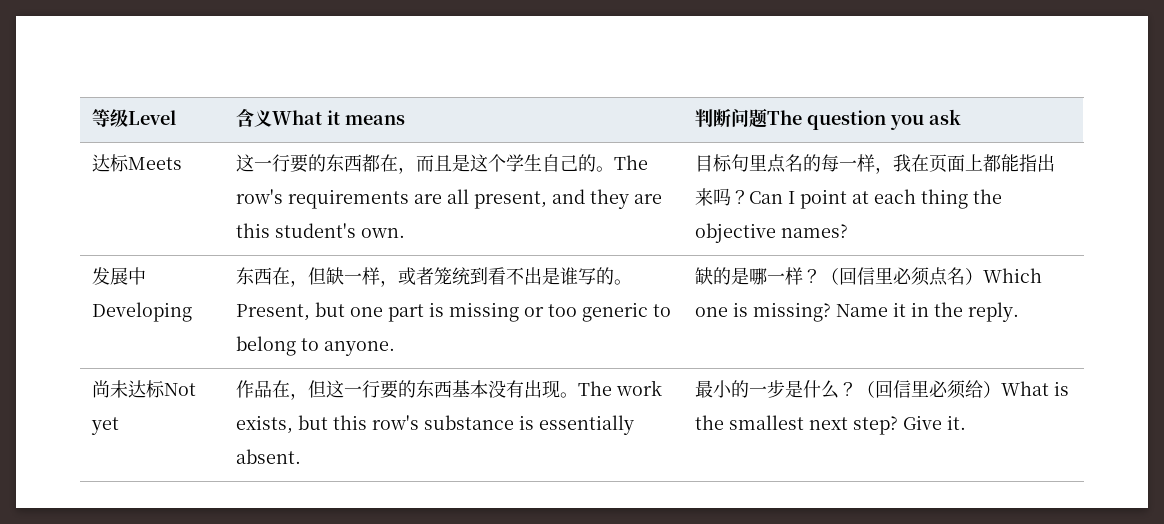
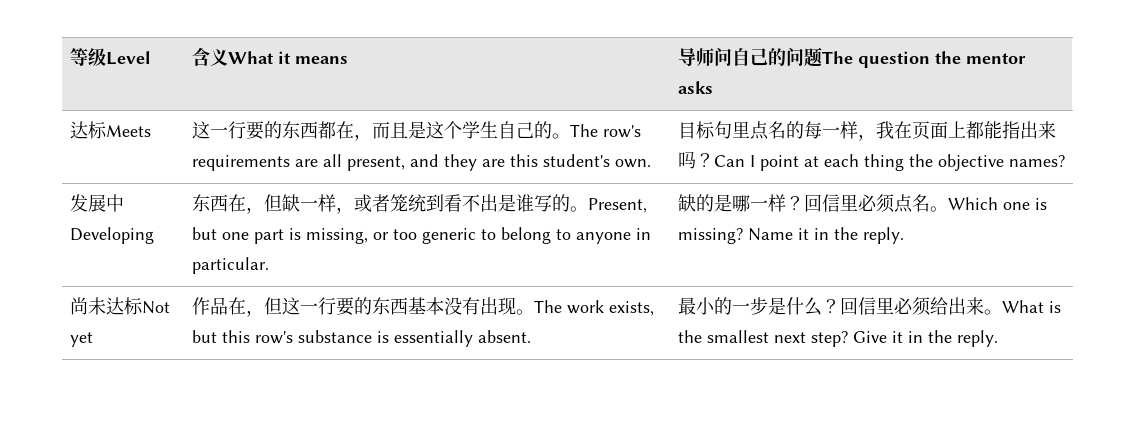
[695,108,962,130] 判断问题The question you ask -> [677,47,1026,68] [677,81,713,94] 导师问自己的问题The question the mentor asks
[449,302,520,322] missing -> [305,228,368,244] missing,
[324,341,396,356] anyone. -> [575,228,651,244] [191,257,269,274] anyone in particular.
[821,268,840,285] （ -> (804, 203) none
[965,268,984,285] ） -> [929,206,948,212] 。
[857,381,876,398] （ -> (840, 306) none
[983,381,1002,398] ） -> [947,297,1002,315] 出来。
[947,415,967,430] it. -> [891,330,998,347] it in the reply.

